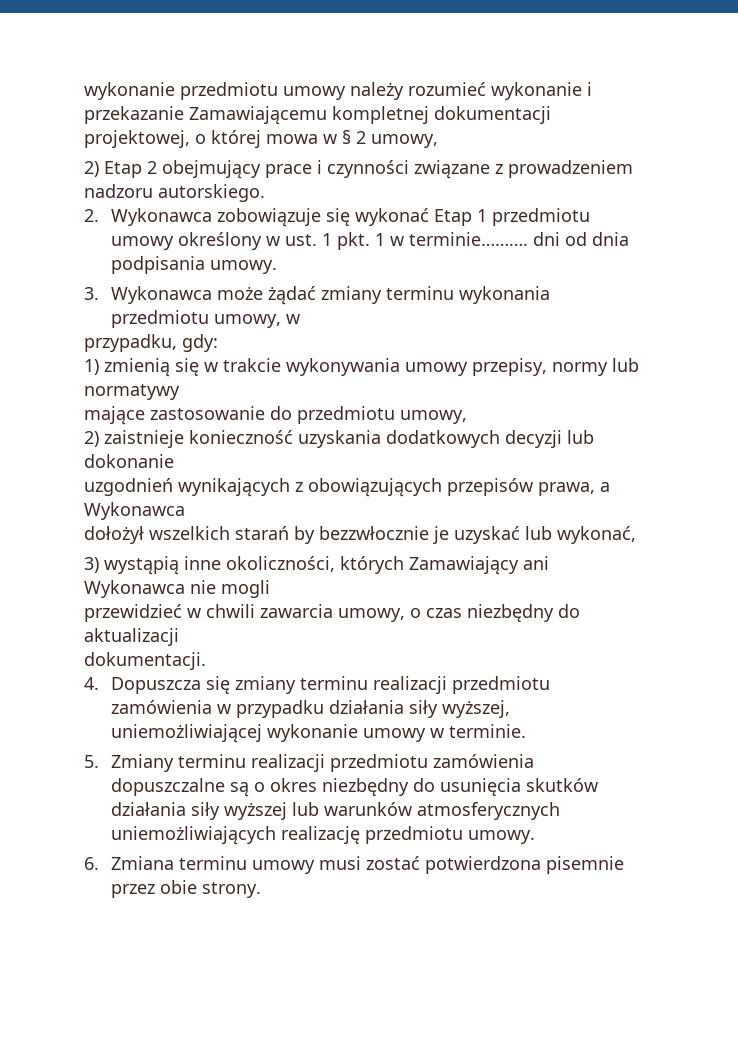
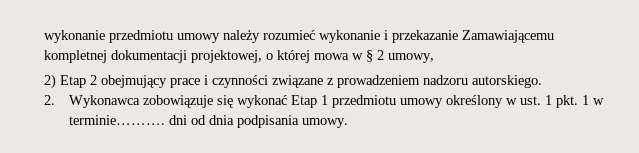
[84,286,551,305] [111,310,301,328] [84,334,219,352] [84,358,640,377] [84,384,181,400] [84,406,468,425] [84,430,595,448] [84,454,175,468] [84,478,611,497] [84,502,186,520] [84,526,637,544] [84,556,550,575] [84,580,271,598] [84,604,581,622] [84,628,180,646] [84,652,207,670] [84,676,551,694] [111,700,511,718] [111,724,527,743] [84,754,535,772] [111,778,599,797] [111,802,561,820] [111,826,536,845] [84,856,625,874] [111,880,262,898] // 3. Wykonawca może żądać zmiany terminu wykonania przedmiotu umowy, w // przypadku, gdy: // 1) zmienią się w trakcie wykonywania umowy przepisy, normy lub normatywy // mające zastosowanie do przedmiotu umowy, // 2) zaistnieje konieczność uzyskania dodatkowych decyzji lub dokonanie // uzgodnień wynikających z obowiązujących przepisów prawa, a Wykonawca // dołożył wszelkich starań by bezzwłocznie je uzyskać lub wykonać, // 3) wystąpią inne okoliczności, których Zamawiający ani Wykonawca nie mogli // przewidzieć w chwili zawarcia umowy, o czas niezbędny do aktualizacji // dokumentacji. // 4. Dopuszcza się zmiany terminu realizacji przedmiotu zamówienia w przypadku działania siły wyższej, uniemożliwiającej wykonanie umowy w terminie. // 5. Zmiany terminu realizacji przedmiotu zamówienia dopuszczalne są o okres niezbędny do usunięcia skutków działania siły wyższej lub warunków atmosferycznych uniemożliwiających realizację przedmiotu umowy. // 6. Zmiana terminu umowy musi zostać potwierdzona pisemnie przez obie strony. -> (348, 123) none

